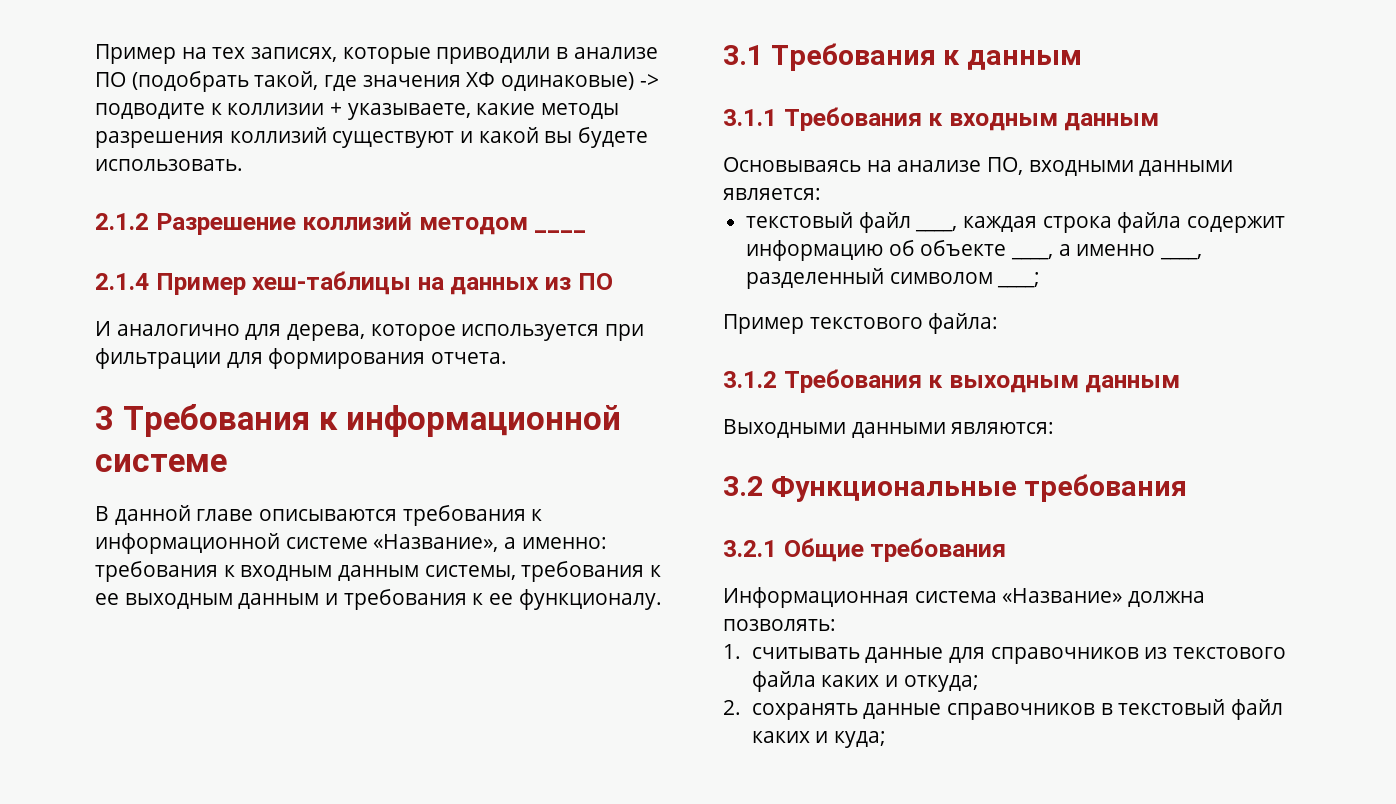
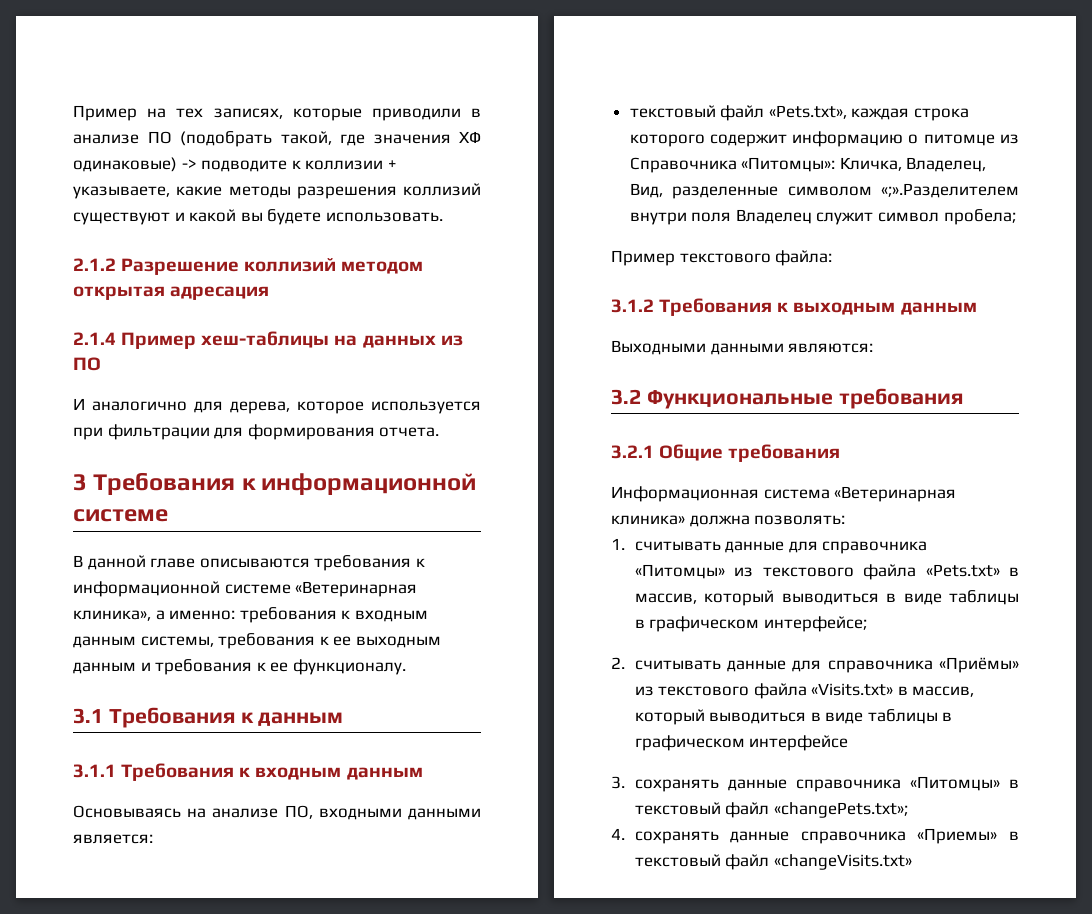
[534,230,587,233] ____ -> [73,286,270,300] открытая адресация
[373,534,499,552] «Название», -> [295,581,418,597] [73,610,151,621] «Ветеринарная клиника»,
[915,226,958,232] ____, -> [768,105,847,119] «Pets.txt»,
[1117,212,1182,233] файла -> [629,134,705,147] которого
[888,240,1203,260] [746,268,1041,289] об объекте ____, а именно ____, разделенный символом ____; -> [908,134,1019,146] [629,157,987,173] [629,183,1019,199] [629,209,1016,225] о питомце из Справочника «Питомцы»: Кличка, Владелец, Вид, разделенные символом «;».Разделителем внутри поля Владелец служит символ пробела;
[1002,588,1123,603] «Название» -> [834,486,957,502] [611,515,685,525] «Ветеринарная клиника»
[990,647,1286,664] [751,671,979,692] [723,699,1283,720] [751,731,886,748] справочников из текстового файла каких и откуда; // 2. сохранять данные справочников в текстовый файл каких и куда; -> [822,541,928,554] [634,564,1019,580] [634,590,1019,606] [634,616,867,632] [611,657,1019,673] [634,683,975,699] [634,709,953,725] [634,735,849,751] [611,776,1019,792] [634,802,908,818] [611,828,1019,844] [634,854,912,870] справочника «Питомцы» из текстового файла «Pets.txt» в массив, который выводиться в виде таблицы в графическом интерфейсе; // 2. считывать данные для справочника «Приёмы» из текстового файла «Visits.txt» в массив, который выводиться в виде таблицы в графическом интерфейсе // 3. сохранять данные справочника «Питомцы» в текстовый файл «changePets.txt»; // 4. сохранять данные справочника «Приемы» в текстовый файл «changeVisits.txt»

